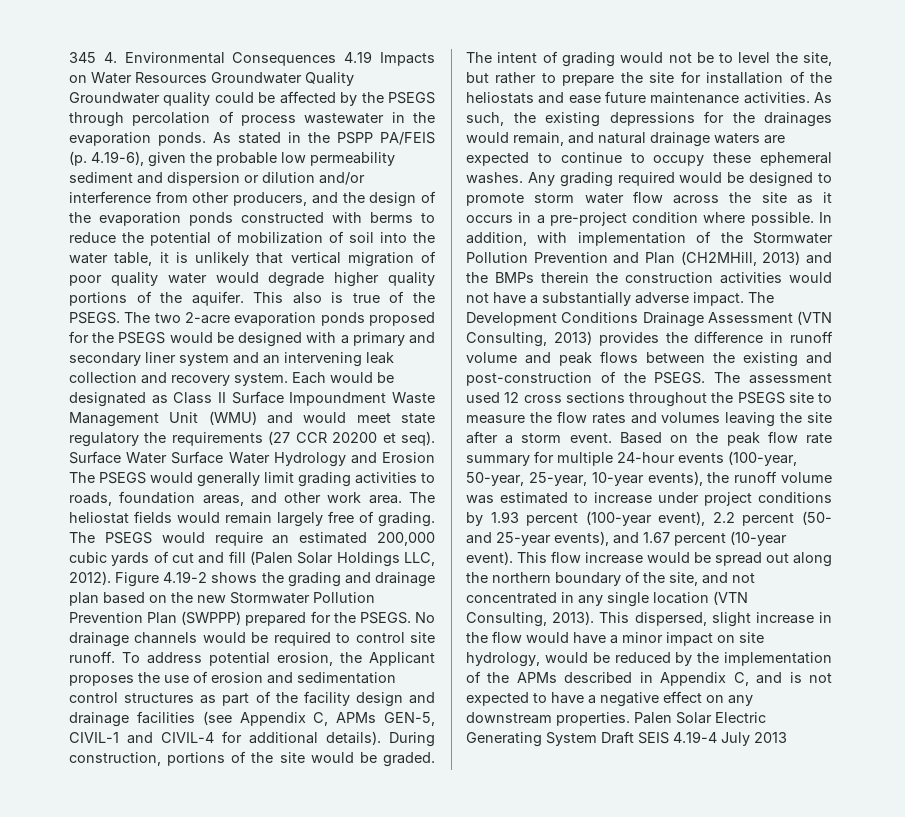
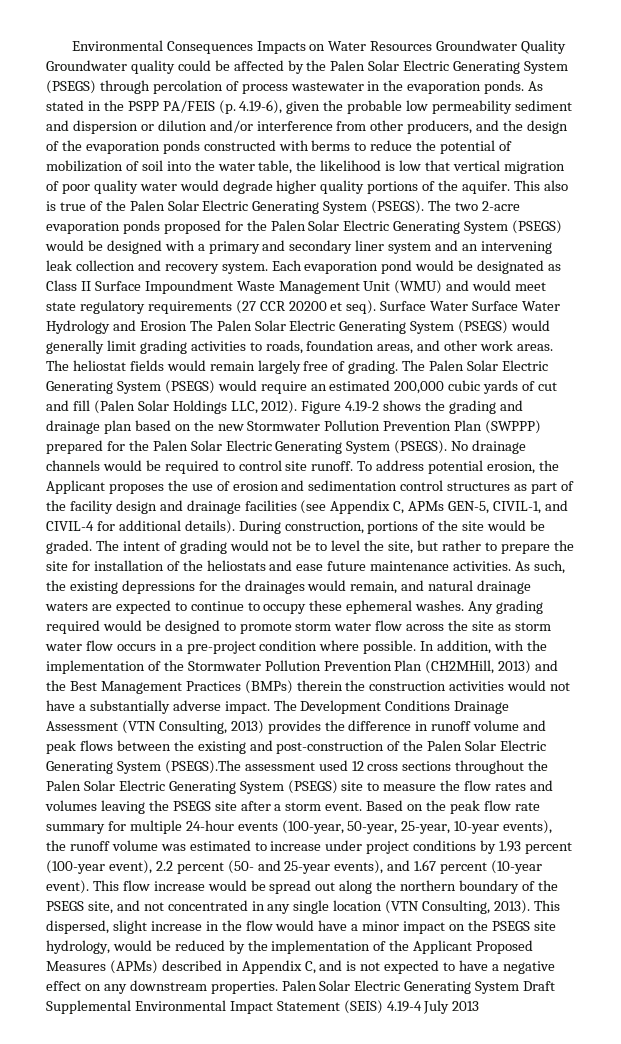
[69,52,117,63] 345 4. -> (71, 45) none
[344,51,373,63] 4.19 -> (253, 47) none
[388,92,435,104] PSEGS -> [330,60,569,74] [46,80,96,94] Palen Solar Electric Generating System (PSEGS)
[159,252,249,266] it is unlikely -> [296,160,422,171] the likelihood is low
[69,312,120,324] PSEGS. -> [129,200,425,214] Palen Solar Electric Generating System (PSEGS).
[118,332,166,344] PSEGS -> [270,220,563,234] Palen Solar Electric Generating System (PSEGS)
(326, 378) none -> [304,260,413,274] evaporation pond
[144,432,167,443] the -> (145, 307) none
[99,472,146,484] PSEGS -> [216,320,509,334] Palen Solar Electric Generating System (PSEGS)
[368,495,402,504] area. -> [517,344,554,351] areas.
[104,532,152,544] PSEGS -> [429,360,548,371] [46,380,215,394] Palen Solar Electric Generating System (PSEGS)
[359,612,411,624] PSEGS. -> [152,440,448,454] Palen Solar Electric Generating System (PSEGS).
[69,732,119,743] CIVIL-1 -> [493,501,542,514] CIVIL-1,
[823,192,832,203] it -> [514,622,551,631] [45,640,113,651] storm water flow
(568, 237) none -> [526,640,547,651] the
[613,252,640,264] and -> (392, 666) none
[495,272,534,283] BMPs -> [69,680,293,694] Best Management Practices (BMPs)
[654,372,741,384] PSEGS. The -> [427,740,547,751] [46,760,241,774] Palen Solar Electric Generating System (PSEGS).The
[737,392,785,404] PSEGS -> [46,780,338,794] Palen Solar Electric Generating System (PSEGS)
(803, 417) none -> [172,801,211,811] PSEGS
(665, 577) none -> [46,901,84,911] PSEGS
(735, 639) none -> [467,920,530,931] the PSEGS
[516,672,557,683] APMs -> [413,940,534,954] [46,960,158,974] Applicant Proposed Measures (APMs)
[638,732,669,744] SEIS -> [46,1000,383,1014] Supplemental Environmental Impact Statement (SEIS)

